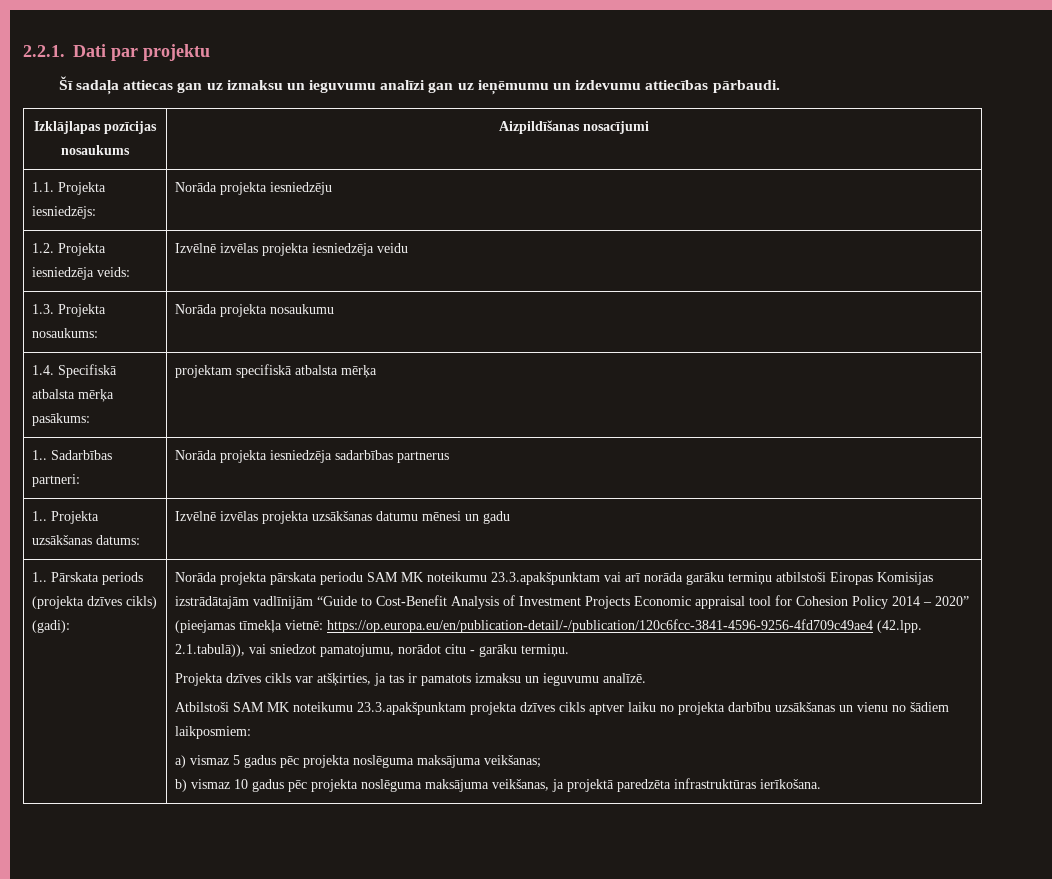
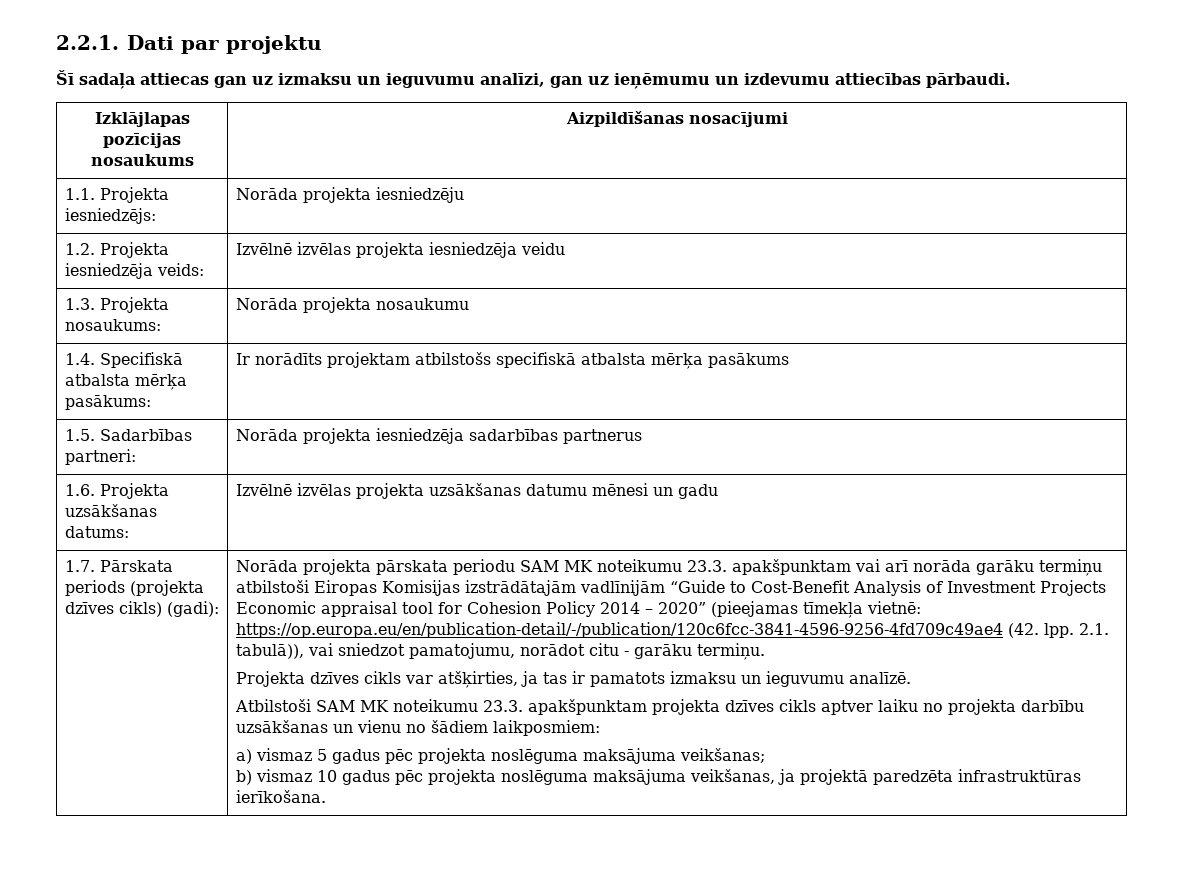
[380,80,426,90] analīzi -> [480,73,545,87] analīzi,
[174,365,232,378] projektam -> [235,352,491,368] Ir norādīts projektam atbilstošs
[31,450,47,460] // 1.. -> [707,353,789,368] [64,429,95,441] pasākums // 1.5.
[31,511,47,521] 1.. -> [64,484,95,496] 1.6.
[31,572,47,582] 1.. -> [64,560,95,572] 1.7.
[490,572,600,585] 23.3.apakšpunktam -> [686,559,851,575] 23.3. apakšpunktam
[876,620,922,633] [174,644,245,657] (42.lpp. 2.1.tabulā)), -> [1007,623,1109,638] [235,644,304,659] (42. lpp. 2.1. tabulā)),
[356,702,466,715] 23.3.apakšpunktam -> [482,699,647,715] 23.3. apakšpunktam

